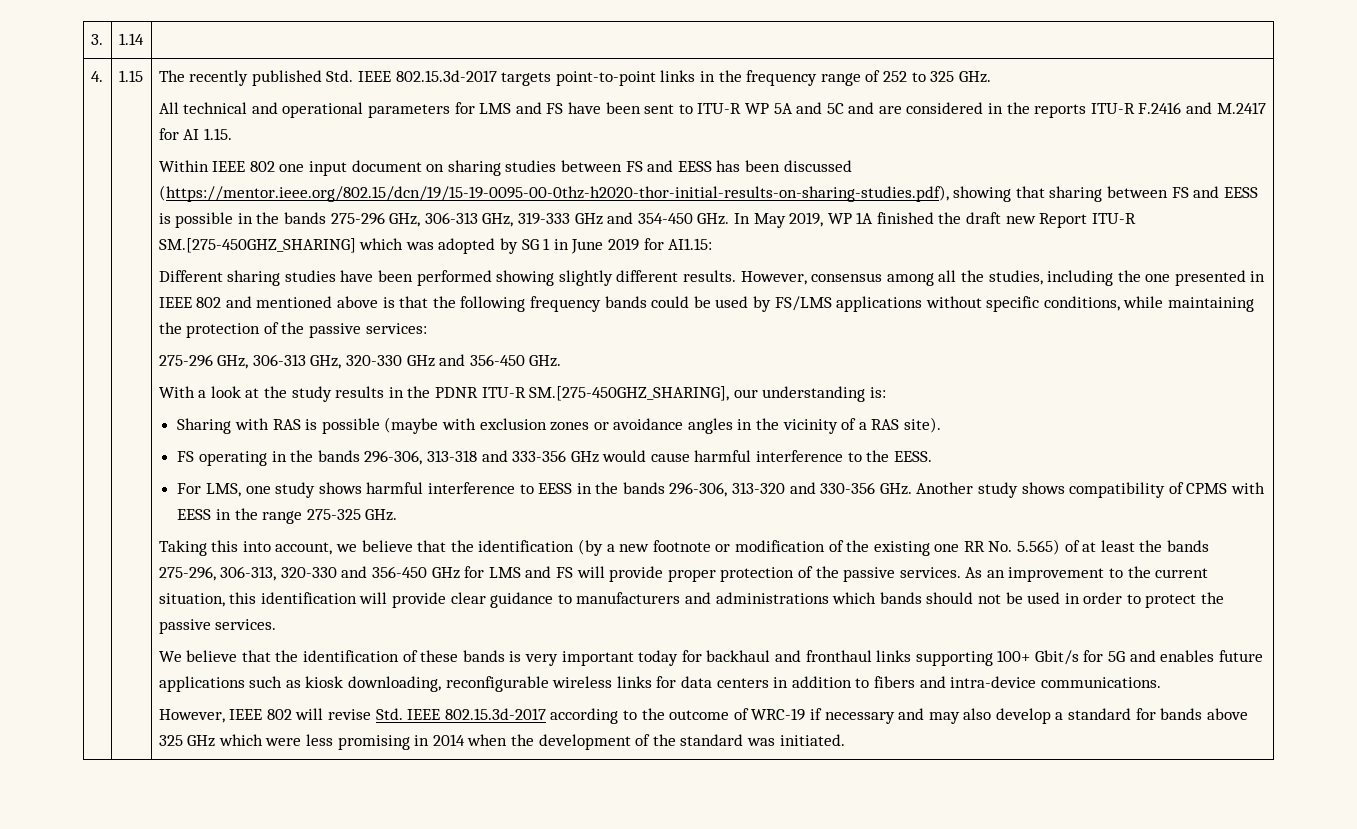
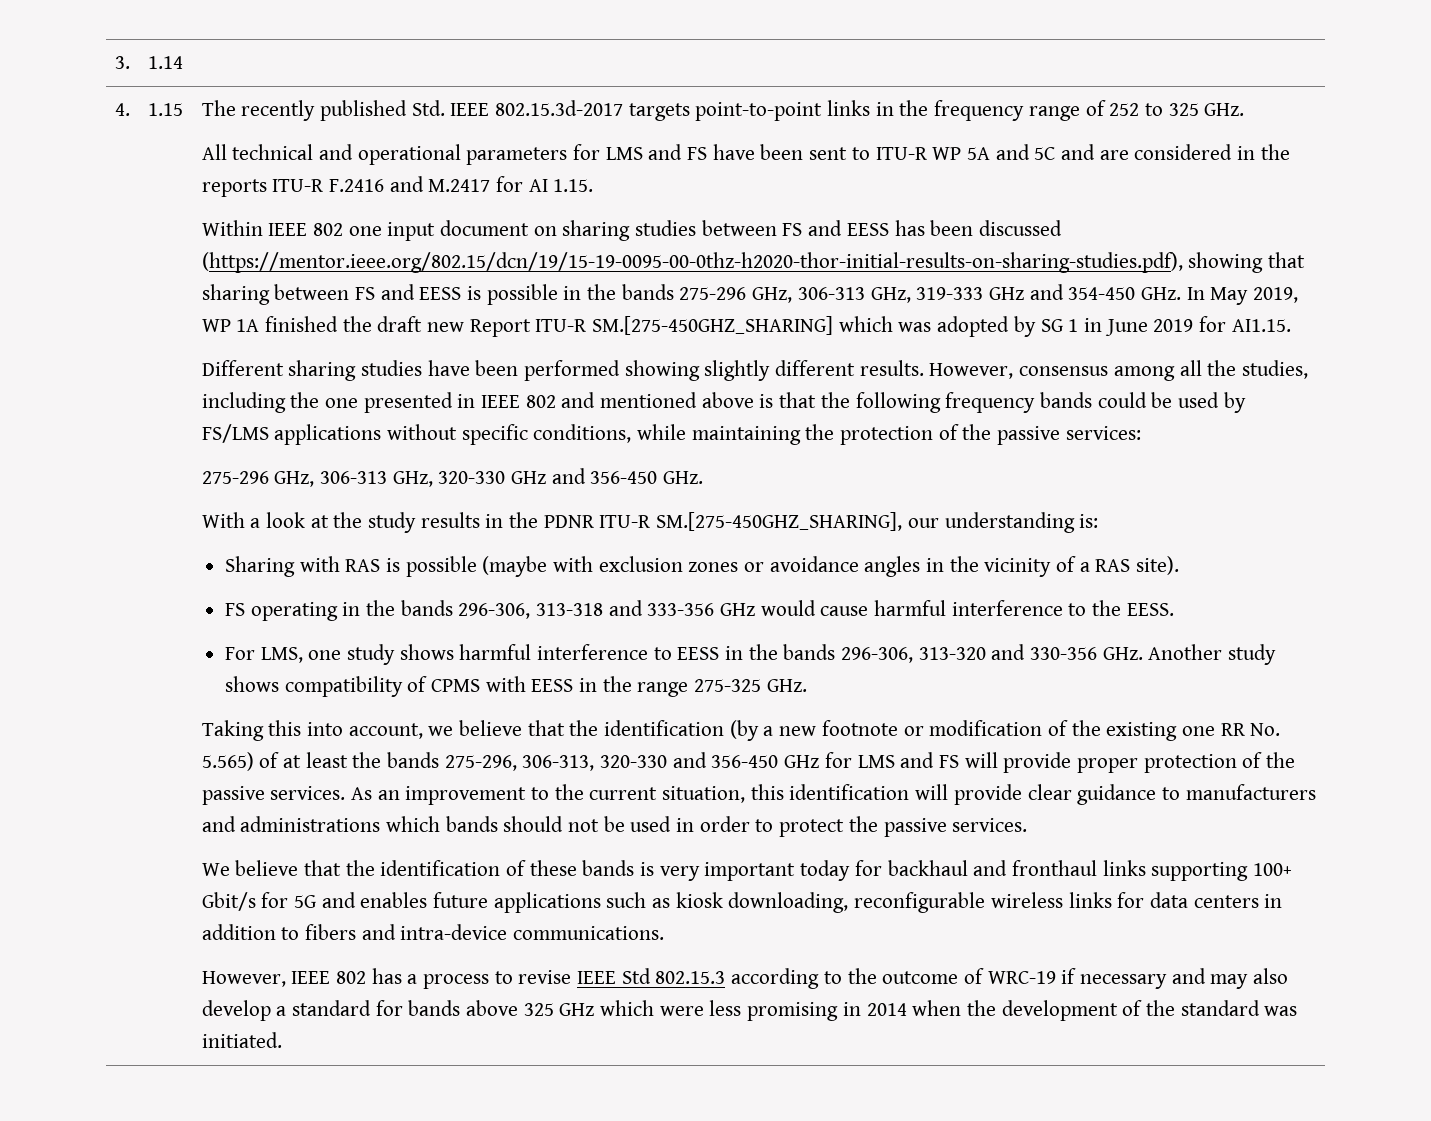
[668,238,713,250] AI1.15: -> [1231,319,1291,332] AI1.15.
[295,708,546,720] will revise Std. IEEE 802.15.3d-2017 -> [371,968,726,989] has a process to revise IEEE Std 802.15.3

